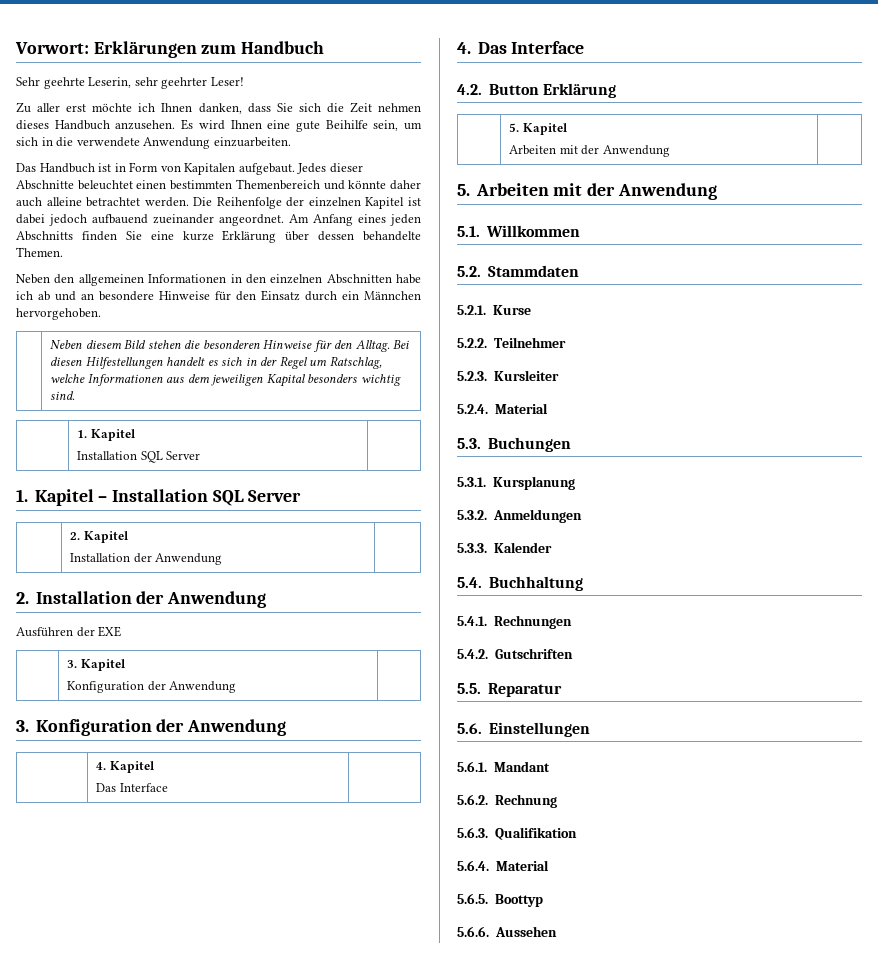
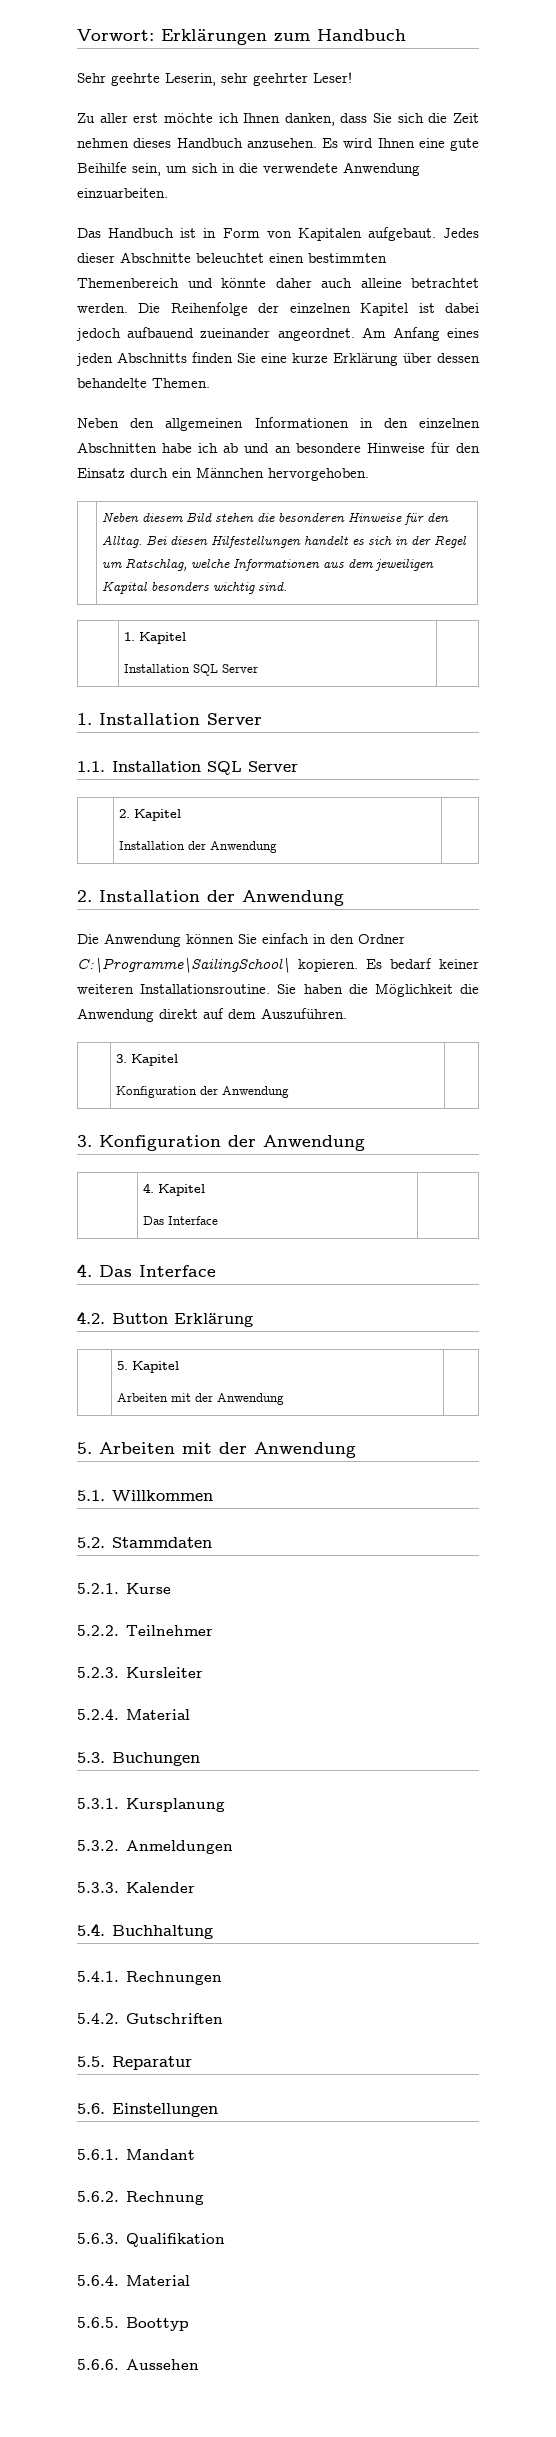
[34,489,108,506] Kapitel – -> [99,713,263,725] [77,761,105,772] Installation Server // 1.1.
[16,626,122,637] Ausführen der EXE -> [77,933,405,947] [77,957,479,973] [77,983,480,997] [77,1008,347,1022] Die Anwendung können Sie einfach in den Ordner C:\Programme\SailingSchool\ kopieren. Es bedarf keiner weiteren Installationsroutine. Sie haben die Möglichkeit die Anwendung direkt auf dem Auszuführen.

